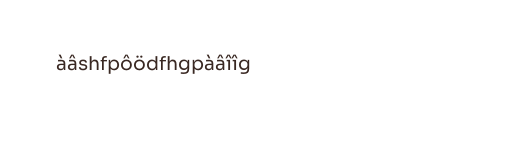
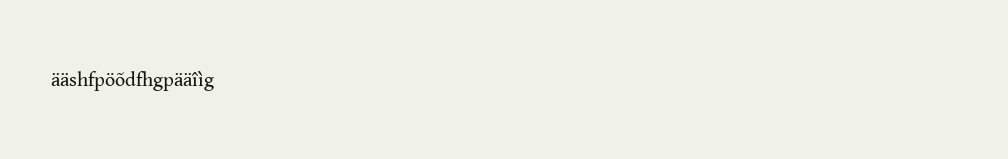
[56,54,251,74] àâshfpôödfhgpàâîîg -> [51,71,214,91] ääshfpöõdfhgpääîìg

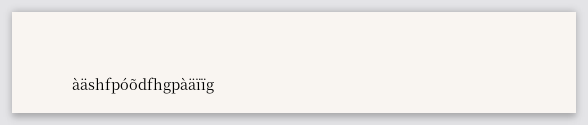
[51,71,214,91] ääshfpöõdfhgpääîìg -> [72,77,214,94] àäshfpóõdfhgpàäïïg

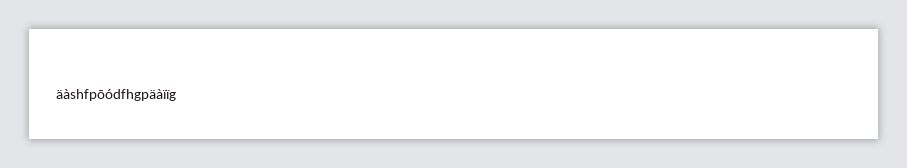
[72,77,214,94] àäshfpóõdfhgpàäïïg -> [56,89,176,101] äàshfpõódfhgpäàïïg

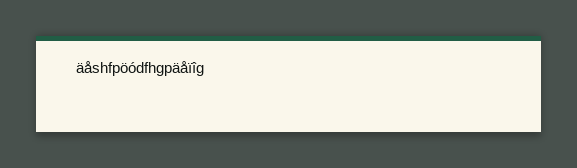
[56,89,176,101] äàshfpõódfhgpäàïïg -> [76,61,204,76] äåshfpöódfhgpäåïîg

